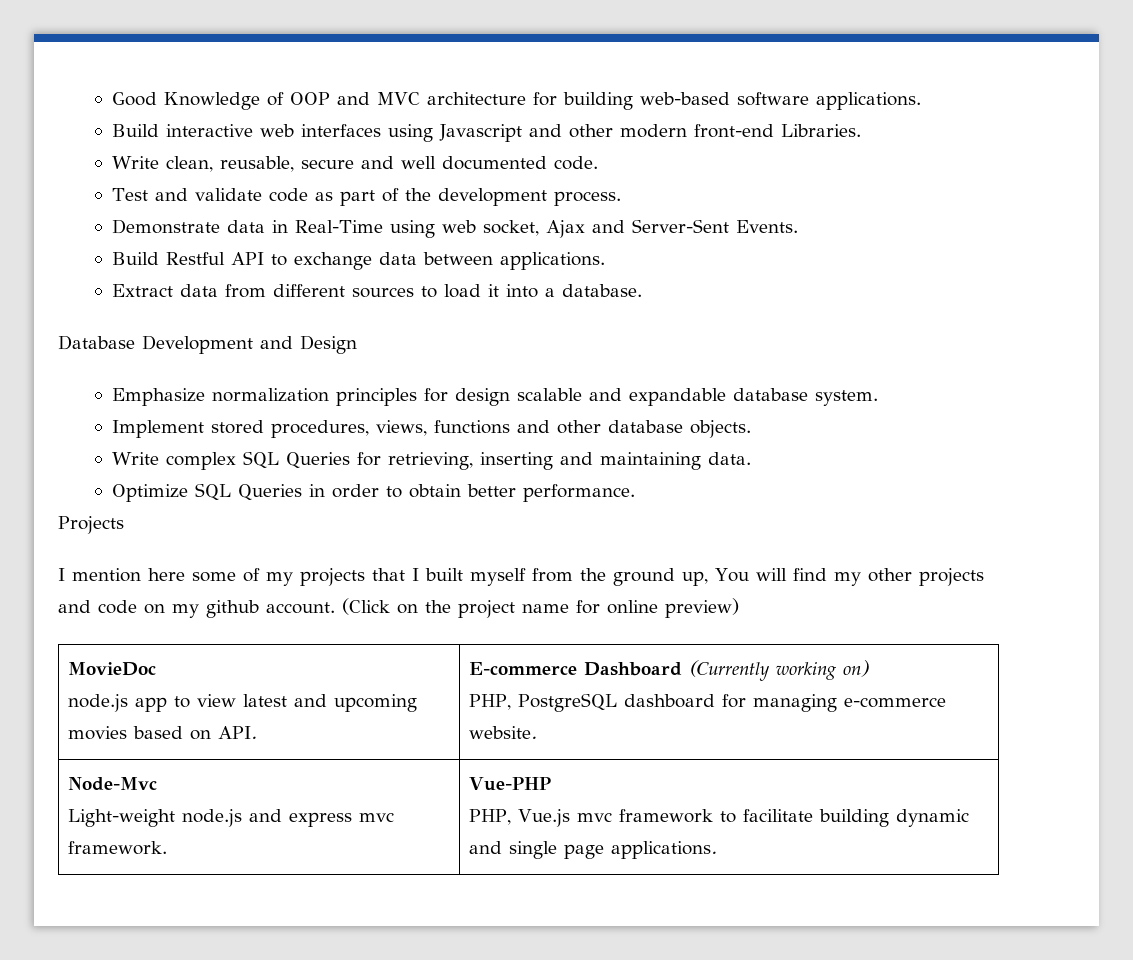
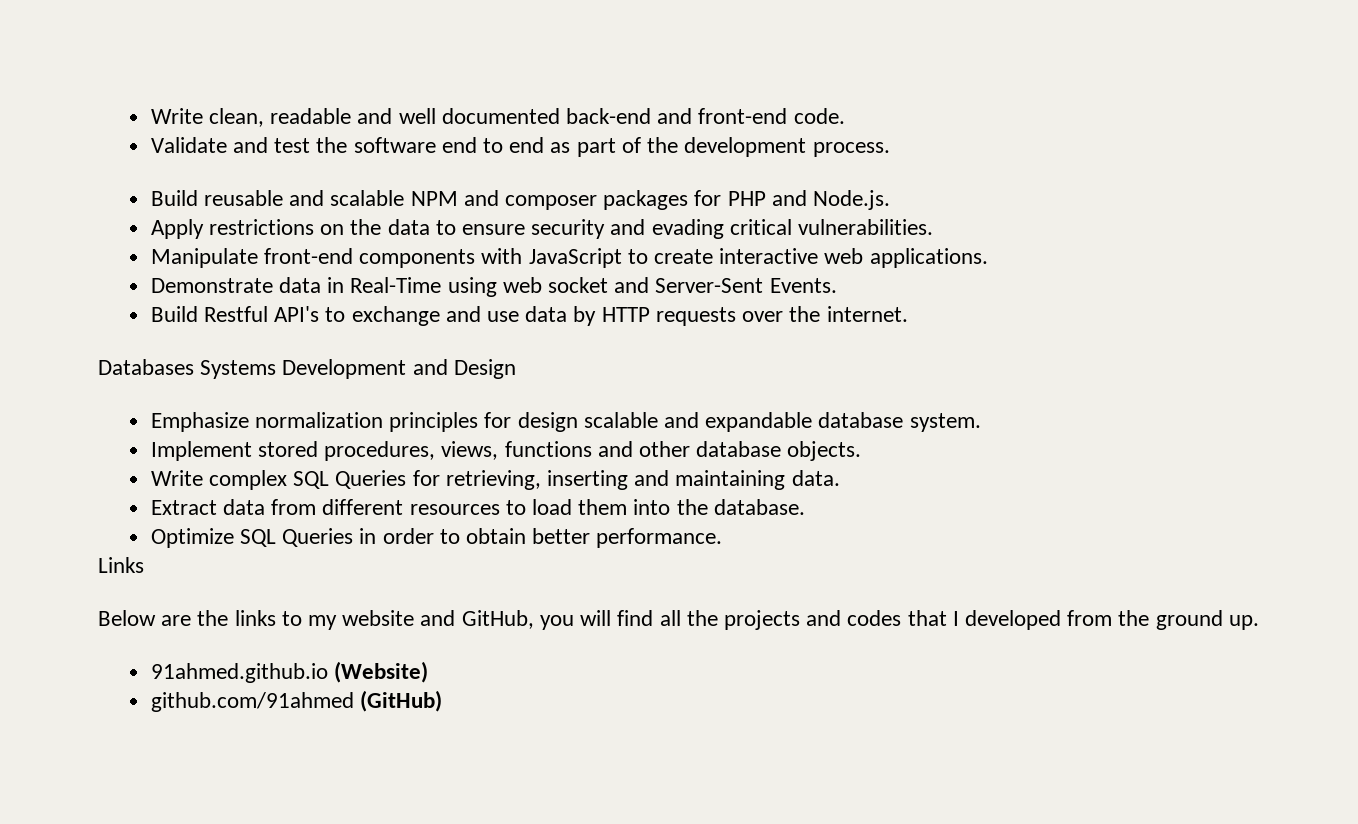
[111,92,921,110] [111,124,861,142] [111,156,598,172] [111,188,308,202] Good Knowledge of OOP and MVC architecture for building web-based software applications. // Build interactive web interfaces using Javascript and other modern front-end Libraries. // Write clean, reusable, secure and well documented code. // Test and validate code -> [150,108,845,127] [150,137,545,153] Write clean, readable and well documented back-end and front-end code. // Validate and test the software end to end
(621, 198) none -> [150,190,891,210] [150,219,934,239] [150,248,988,268] // Build reusable and scalable NPM and composer packages for PHP and Node.js. // Apply restrictions on the data to ensure security and evading critical vulnerabilities. // Manipulate front-end components with JavaScript to create interactive web applications.
[482,220,585,238] socket, Ajax -> [548,277,609,293] socket
[230,252,264,265] API -> [274,306,320,322] API's
[378,252,605,270] [111,284,642,298] [58,335,135,350] data between applications. // Extract data from different sources to load it into a database. // Database -> [445,306,908,326] [98,359,277,379] and use data by HTTP requests over the internet. // Databases Systems
(751, 458) none -> [150,499,805,515] // Extract data from different resources to load them into the database.
[58,516,124,534] [58,568,984,586] [58,598,739,618] [68,662,157,676] [68,694,418,712] [68,726,259,740] [469,660,870,681] [469,693,946,712] [469,726,539,739] [68,777,158,791] [68,809,395,827] [68,841,168,855] [469,777,552,791] [469,809,969,827] [469,841,719,859] Projects // I mention here some of my projects that I built myself from the ground up, You will find my other projects and code on my github account. (Click on the project name for online preview) // MovieDoc // node.js app to view latest and upcoming movies based on API. | E-commerce Dashboard (Currently working on) // PHP, PostgreSQL dashboard for managing e-commerce website. // Node-Mvc // Light-weight node.js and express mvc framework. | Vue-PHP // PHP, Vue.js mvc framework to facilitate building dynamic and single page applications. -> [98,557,144,573] [98,610,1259,630] [150,661,429,683] [150,690,443,712] Links // Below are the links to my website and GitHub, you will find all the projects and codes that I developed from the ground up. // 91ahmed.github.io (Website) // github.com/91ahmed (GitHub)

